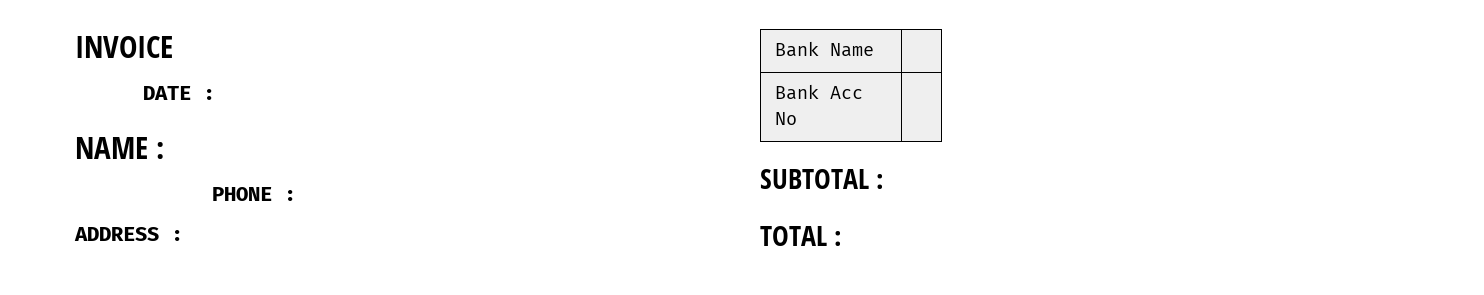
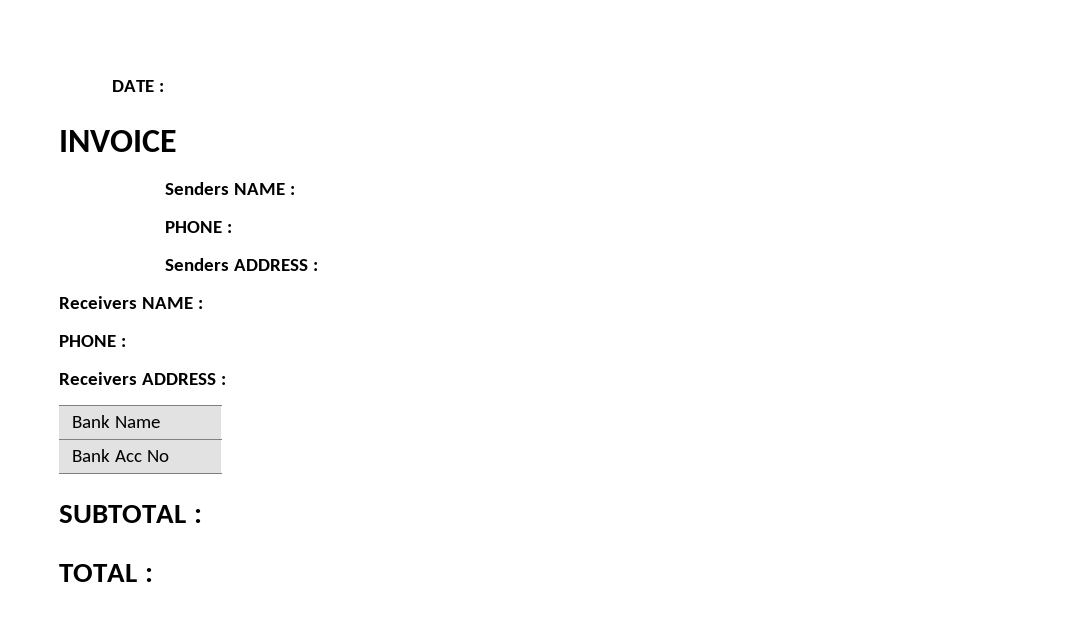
[75,36,173,58] INVOICE // -> (112, 86) none
[75,137,165,159] [211,187,296,201] NAME : // PHONE : // -> [59,130,177,152] [165,182,296,195] [165,221,233,233] [165,258,319,271] [59,296,203,309] [59,335,126,347] [59,372,137,385] INVOICE // Senders NAME : // PHONE : // Senders ADDRESS : // Receivers NAME : // PHONE : // Receivers

